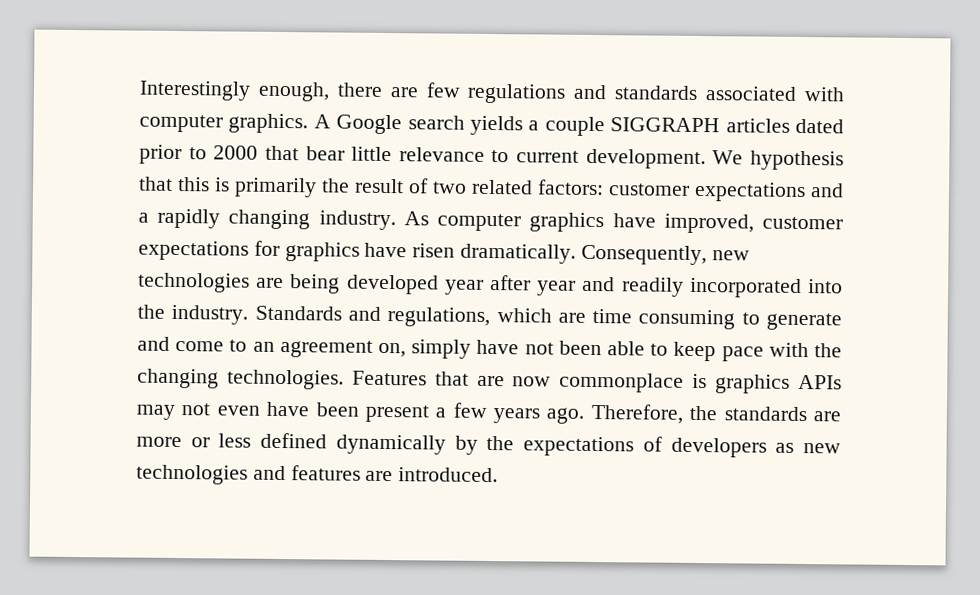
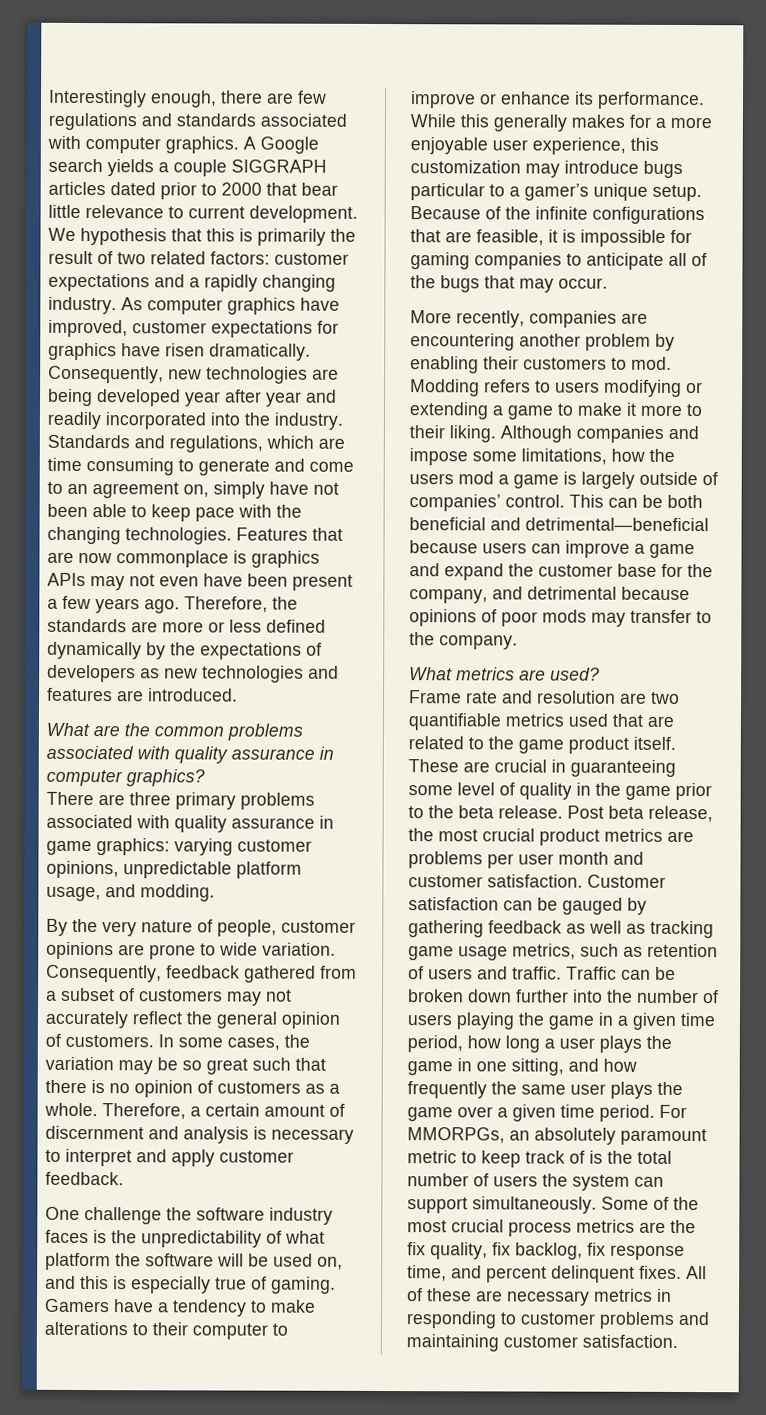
(499, 475) none -> [46,722,303,741] [46,745,334,764] [46,769,205,787] [46,791,315,810] [46,814,334,833] [46,838,312,856] [46,860,302,879] [46,884,215,902] [46,918,356,937] [46,941,336,960] [46,964,357,983] [46,987,292,1006] [45,1010,340,1029] [45,1033,310,1051] [45,1056,326,1075] [45,1079,340,1098] [44,1102,345,1120] [45,1125,354,1144] [45,1148,294,1167] [45,1171,124,1186] [45,1206,333,1225] [45,1229,325,1248] [45,1252,343,1271] [45,1275,336,1294] [44,1298,316,1317] [44,1321,288,1340] [410,91,705,110] [410,114,712,132] [410,137,659,155] [410,160,683,178] [410,183,702,202] [410,206,705,225] [410,229,692,247] [410,252,707,270] [410,275,608,293] [410,310,648,328] [410,333,675,351] [410,356,672,374] [410,379,703,397] [409,402,703,420] [409,425,699,443] [409,448,675,466] [409,471,718,489] [409,494,703,512] [409,517,709,532] [409,540,695,559] [409,563,713,581] [409,586,690,604] [409,609,712,627] [409,632,518,650] [409,667,600,681] [409,690,680,704] [408,713,674,731] [408,736,676,754] [408,759,676,777] [408,782,712,801] [408,805,713,823] [408,828,694,846] [408,851,644,869] [408,874,666,888] [408,897,647,915] [408,920,714,939] [408,943,718,961] [408,966,676,980] [408,989,719,1004] [407,1012,715,1030] [407,1035,672,1053] [407,1058,637,1076] [407,1081,683,1099] [407,1104,687,1122] [407,1127,707,1146] [407,1150,672,1168] [407,1173,664,1191] [407,1196,699,1214] [407,1219,696,1237] [407,1242,685,1261] [407,1265,707,1283] [407,1288,672,1306] [406,1311,709,1329] [406,1334,678,1352] // What are the common problems associated with quality assurance in computer graphics? // There are three primary problems associated with quality assurance in game graphics: varying customer opinions, unpredictable platform usage, and modding. // By the very nature of people, customer opinions are prone to wide variation. Consequently, feedback gathered from a subset of customers may not accurately reflect the general opinion of customers. In some cases, the variation may be so great such that there is no opinion of customers as a whole. Therefore, a certain amount of discernment and analysis is necessary to interpret and apply customer feedback. // One challenge the software industry faces is the unpredictability of what platform the software will be used on, and this is especially true of gaming. Gamers have a tendency to make alterations to their computer to improve or enhance its performance. While this generally makes for a more enjoyable user experience, this customization may introduce bugs particular to a gamer’s unique setup. Because of the infinite configurations that are feasible, it is impossible for gaming companies to anticipate all of the bugs that may occur. // More recently, companies are encountering another problem by enabling their customers to mod. Modding refers to users modifying or extending a game to make it more to their liking. Although companies and impose some limitations, how the users mod a game is largely outside of companies’ control. This can be both beneficial and detrimental—beneficial because users can improve a game and expand the customer base for the company, and detrimental because opinions of poor mods may transfer to the company. // What metrics are used? // Frame rate and resolution are two quantifiable metrics used that are related to the game product itself. These are crucial in guaranteeing some level of quality in the game prior to the beta release. Post beta release, the most crucial product metrics are problems per user month and customer satisfaction. Customer satisfaction can be gauged by gathering feedback as well as tracking game usage metrics, such as retention of users and traffic. Traffic can be broken down further into the number of users playing the game in a given time period, how long a user plays the game in one sitting, and how frequently the same user plays the game over a given time period. For MMORPGs, an absolutely paramount metric to keep track of is the total number of users the system can support simultaneously. Some of the most crucial process metrics are the fix quality, fix backlog, fix response time, and percent delinquent fixes. All of these are necessary metrics in responding to customer problems and maintaining customer satisfaction.

